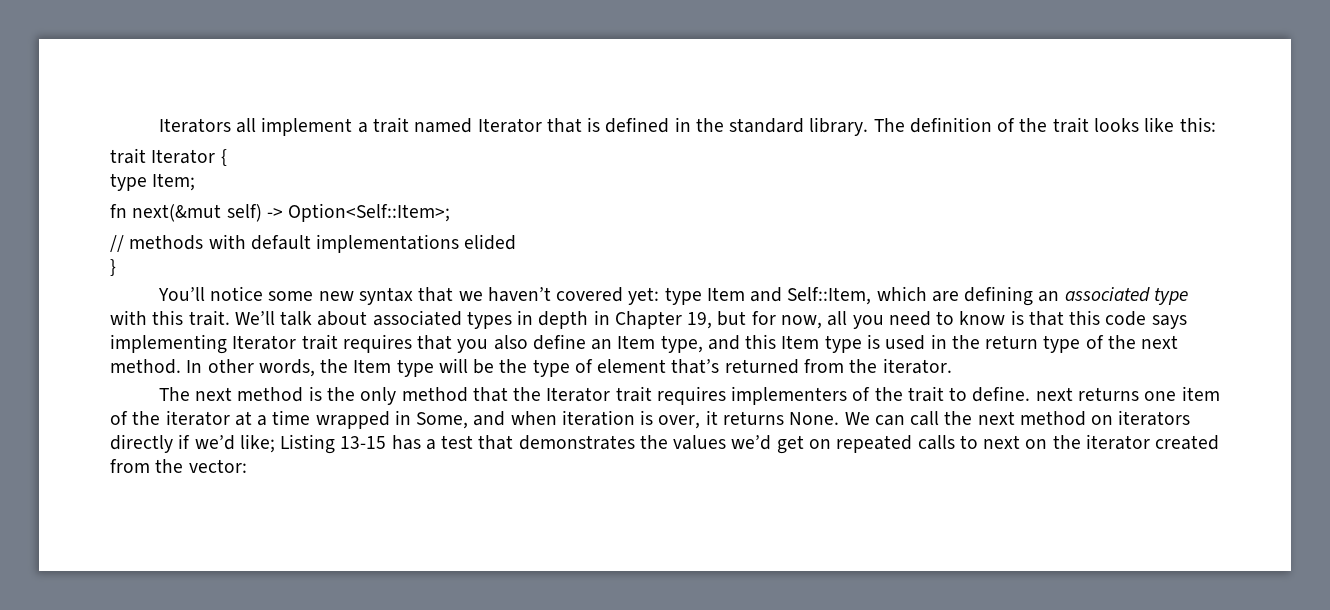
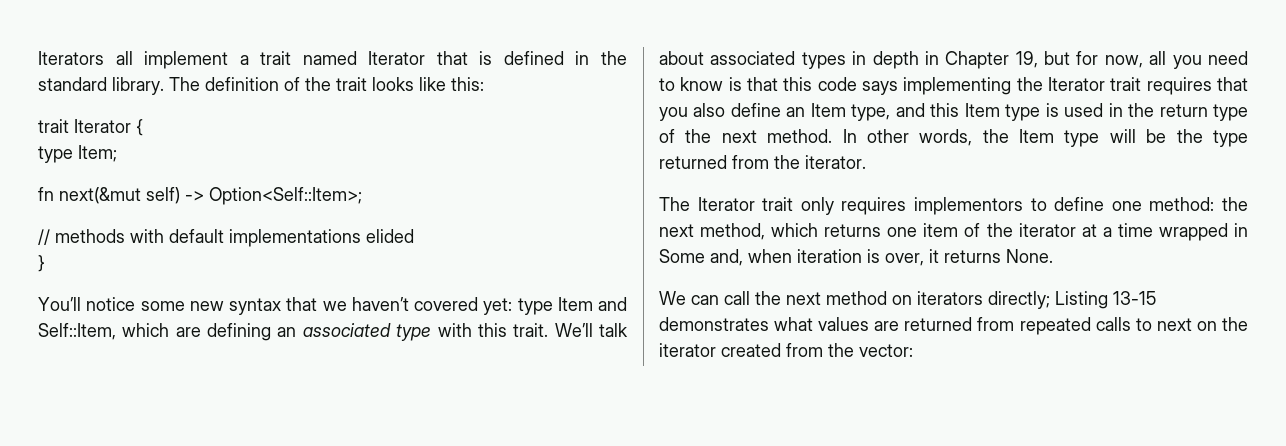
(227, 344) none -> [1016,77,1043,91] the
[574,359,720,374] of element that’s -> (1248, 138) none
[195,386,1073,405] next method is the only method that the Iterator trait requires implementers of the trait to define. next -> [697,197,1248,215] [659,223,819,240] Iterator trait only requires implementors to define one method: the next method, which
[416,411,506,429] Some, and -> [659,249,743,266] Some and,
(840, 418) none -> (1053, 256) //
[110,434,831,454] directly if we’d like; Listing 13-15 has a test that demonstrates the values we’d get on -> [988,291,1156,309] [659,317,1015,331] directly; Listing 13-15 demonstrates what values are returned from

